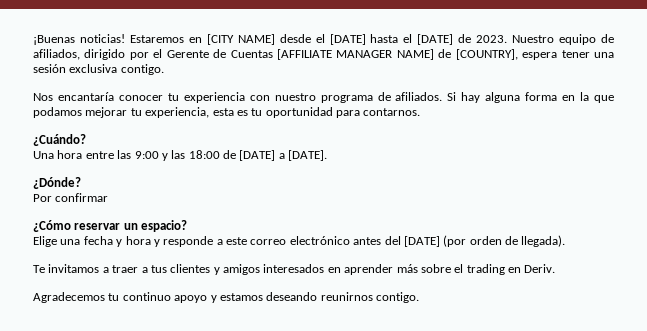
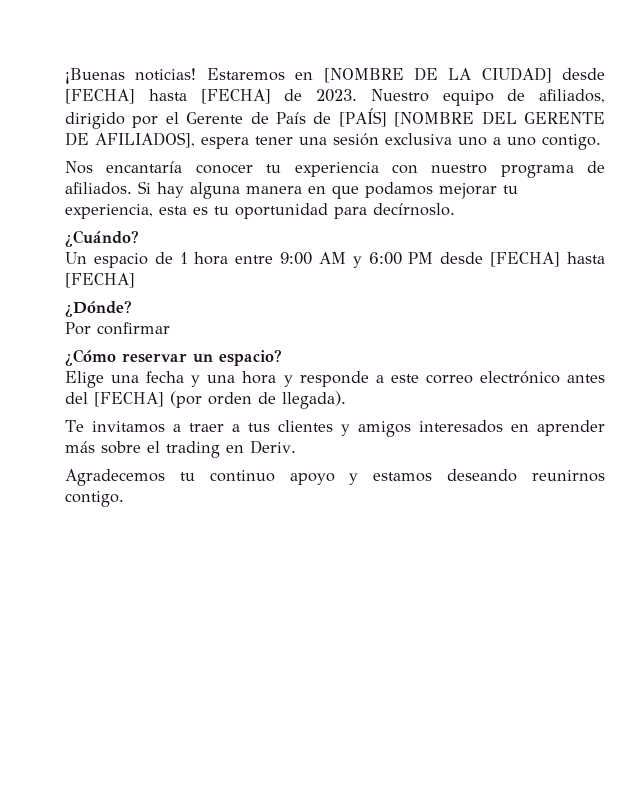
[206,34,454,45] [CITY NAME] desde el [DATE] hasta el [DATE] -> [323,67,605,83] [65,89,271,104] [NOMBRE DE LA CIUDAD] desde [FECHA] hasta [FECHA]
[230,49,518,60] Cuentas [AFFILIATE MANAGER NAME] de [COUNTRY], -> [276,108,605,127] [65,132,195,148] País de [PAÍS] [NOMBRE DEL GERENTE DE AFILIADOS],
(118, 68) none -> [458,137,536,146] uno a uno
[525,92,590,101] forma en la -> [246,186,326,194] manera en
[363,108,421,116] contarnos. -> [373,203,455,216] decírnoslo.
[33,150,328,161] Una hora entre las 9:00 y las 18:00 de [DATE] a [DATE]. -> [65,252,606,268] [65,273,135,288] Un espacio de 1 hora entre 9:00 AM y 6:00 PM desde [FECHA] hasta [FECHA]
(123, 243) none -> [207,375,236,383] una
[403,236,440,247] [DATE] -> [94,392,164,407] [FECHA]

